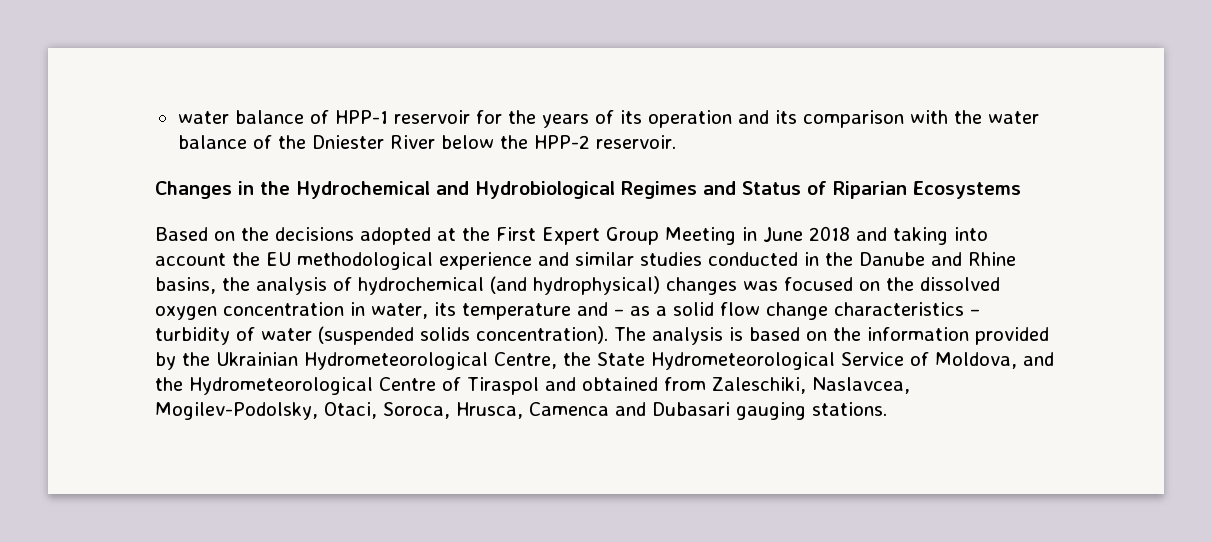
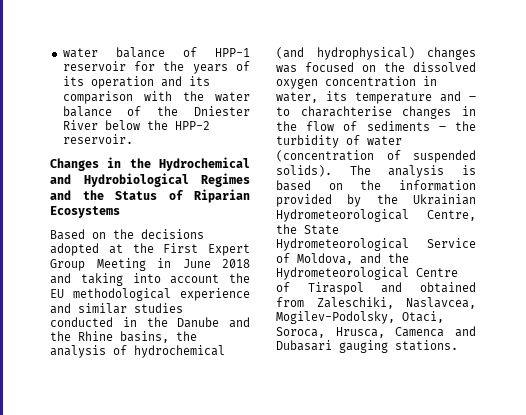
(736, 188) none -> [82,190,104,200] the
(962, 259) none -> [50,331,71,341] the
[630,302,980,320] [155,326,608,345] as a solid flow change characteristics – turbidity of water (suspended solids concentration). -> [276,106,476,119] [276,121,476,131] [276,135,402,148] [276,150,476,163] [276,165,332,177] to charachterise changes in the flow of sediments – the turbidity of water (concentration of suspended solids).

